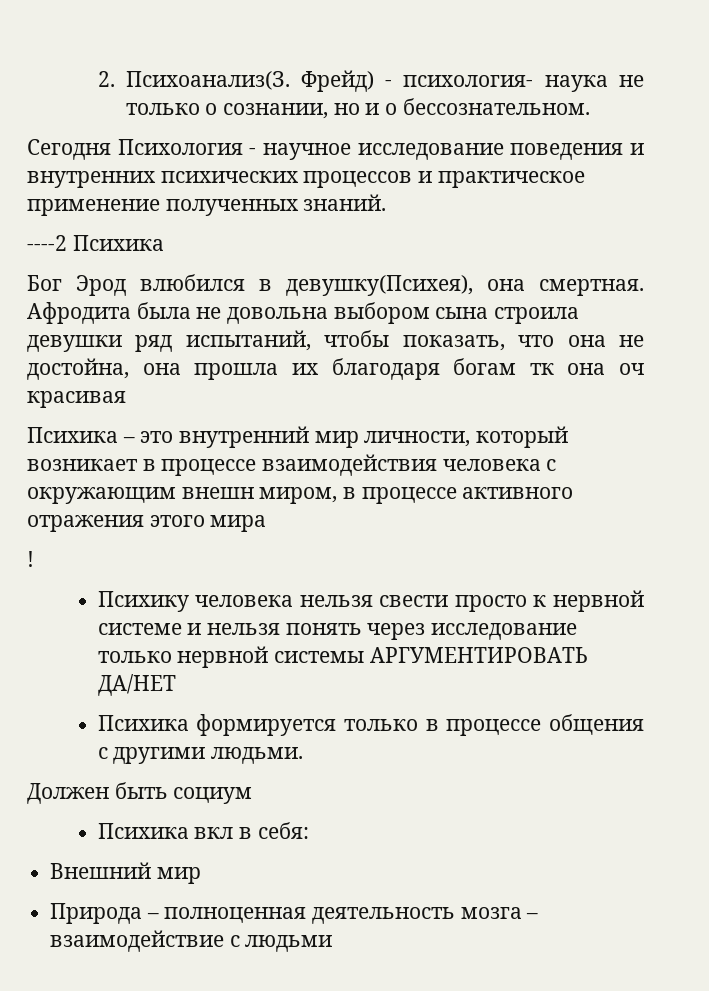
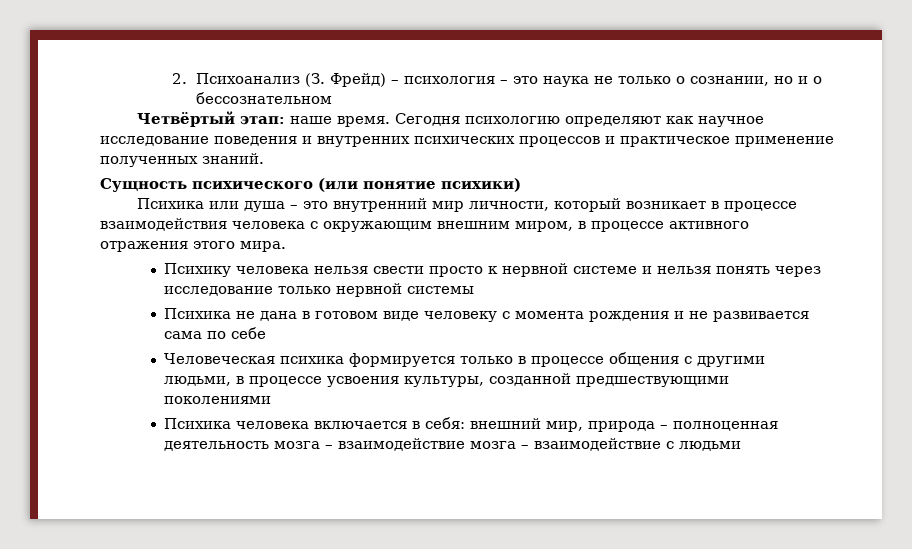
[125,70,534,92] Психоанализ(З. Фрейд) - психология- -> [195,73,538,87] Психоанализ (З. Фрейд) – психология – это
[402,98,590,115] [27,139,257,160] бессознательном. // Сегодня Психология - -> [195,92,332,104] [137,111,695,127] бессознательном // Четвёртый этап: наше время. Сегодня психологию определяют как
[27,235,164,251] [27,274,644,296] [27,302,580,324] [27,330,644,352] [27,358,644,380] [27,391,126,408] [27,427,118,443] ----2 Психика // Бог Эрод влюбился в девушку(Психея), она смертная. Афродита была не довольна выбором сына строила девушки ряд испытаний, чтобы показать, что она не достойна, она прошла их благодаря богам тк она оч красивая // Психика -> [100,178,521,192] [137,198,286,212] Сущность психического (или понятие психики) // Психика или душа
[181,487,254,499] внешн -> [437,221,510,229] внешним
[210,515,267,532] [27,551,34,567] мира // ! -> [240,241,286,252] мира.
[369,647,588,663] [97,674,176,696] [97,715,189,731] АРГУМЕНТИРОВАТЬ ДА/НЕТ // Психика -> [164,308,810,322] [164,327,267,339] [164,353,345,364] // Психика не дана в готовом виде человеку с момента рождения и не развивается сама по себе // Человеческая психика
[210,747,303,764] [27,782,253,804] [97,823,234,839] людьми. // Должен быть социум // Психика вкл -> [164,373,730,387] [164,396,272,404] [164,418,408,429] людьми, в процессе усвоения культуры, созданной предшествующими поколениями // Психика человека включается
[50,862,201,884] [50,903,143,924] // Внешний мир // Природа -> [470,418,656,432] внешний мир, природа
(225, 941) none -> [470,438,662,451] мозга – взаимодействие

